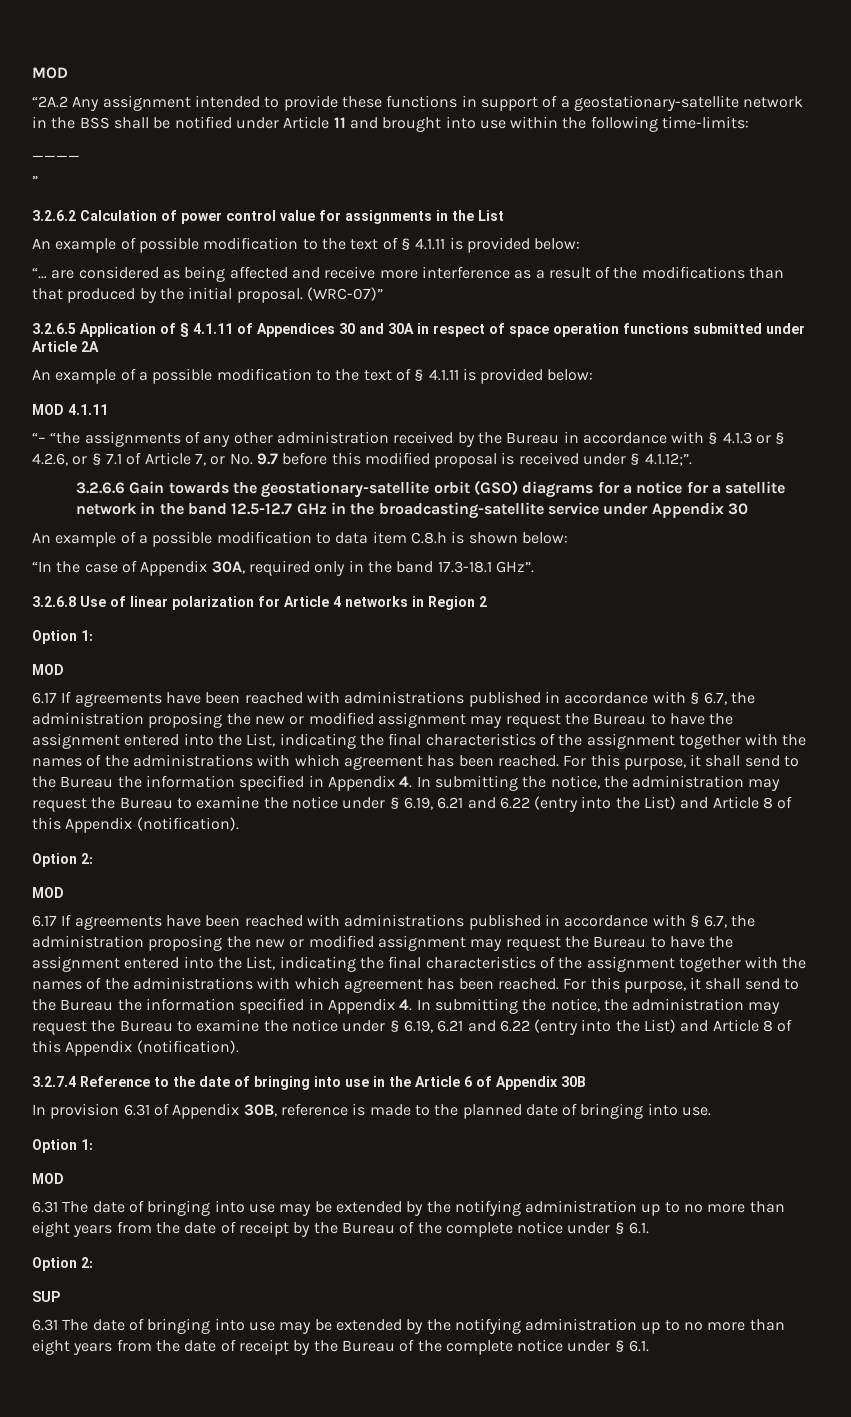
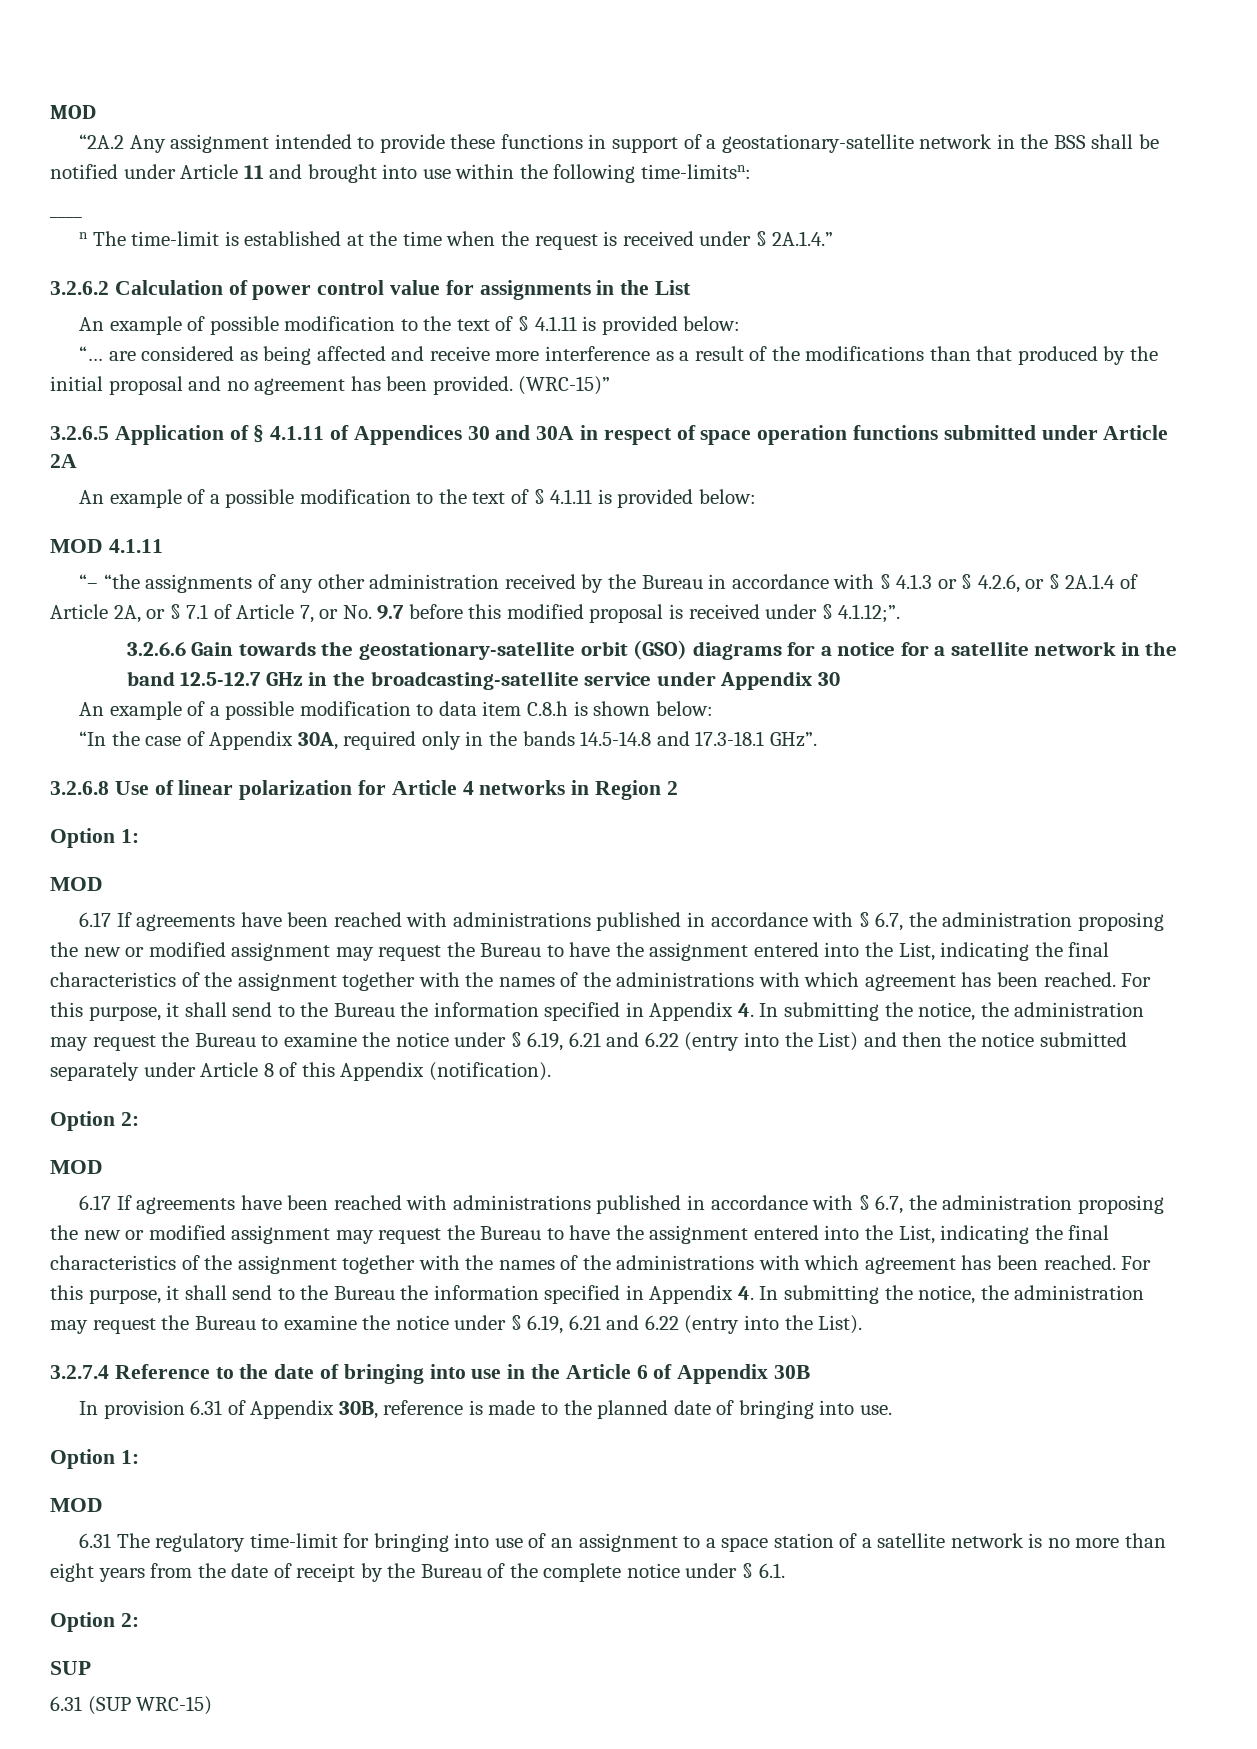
[662,116,750,129] time-limits: -> [640,164,751,179] time-limitsn:
[32,176,38,186] ” -> [79,231,834,250] n The time-limit is established at the time when the request is received under § 2A.1.4.”
[236,287,383,303] proposal. (WRC-07)” -> [108,376,611,395] proposal and no agreement has been provided. (WRC-15)”
(102, 459) none -> [1065,574,1138,589] [50,604,181,623] 2A.1.4 of Article 2A, or §
[396,561,434,573] band -> [522,731,690,746] bands 14.5-14.8 and
(709, 803) none -> [902,1032,1127,1047] [50,1062,196,1081] then the notice submitted separately under
[644,1019,793,1033] [32,1040,239,1056] List) and Article 8 of this Appendix (notification). -> [818,1315,863,1334] List).
[92,1200,680,1216] date of bringing into use may be extended by the notifying administration up to -> [155,1533,1043,1552] regulatory time-limit for bringing into use of an assignment to a space station of a satellite network is
[62,1318,785,1334] [32,1339,650,1355] The date of bringing into use may be extended by the notifying administration up to no more than eight years from the date of receipt by the Bureau of the complete notice under § 6.1. -> [87,1696,213,1715] (SUP WRC-15)

